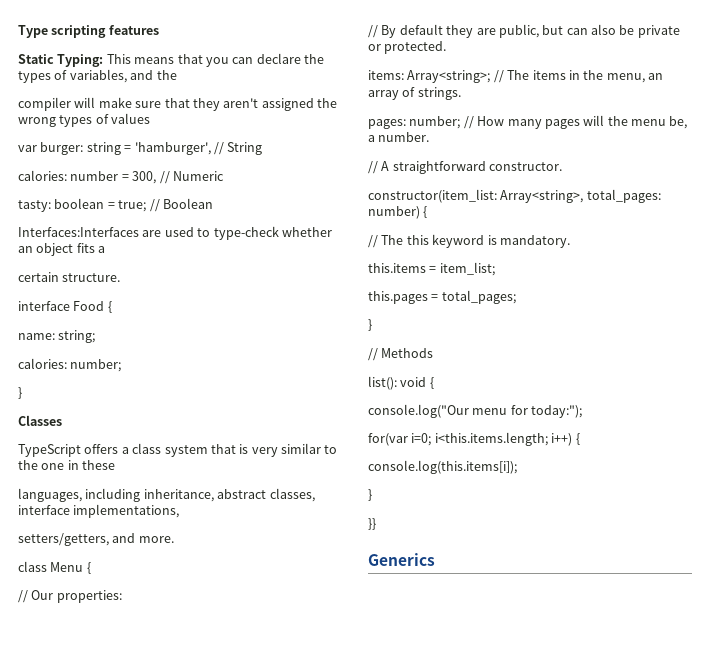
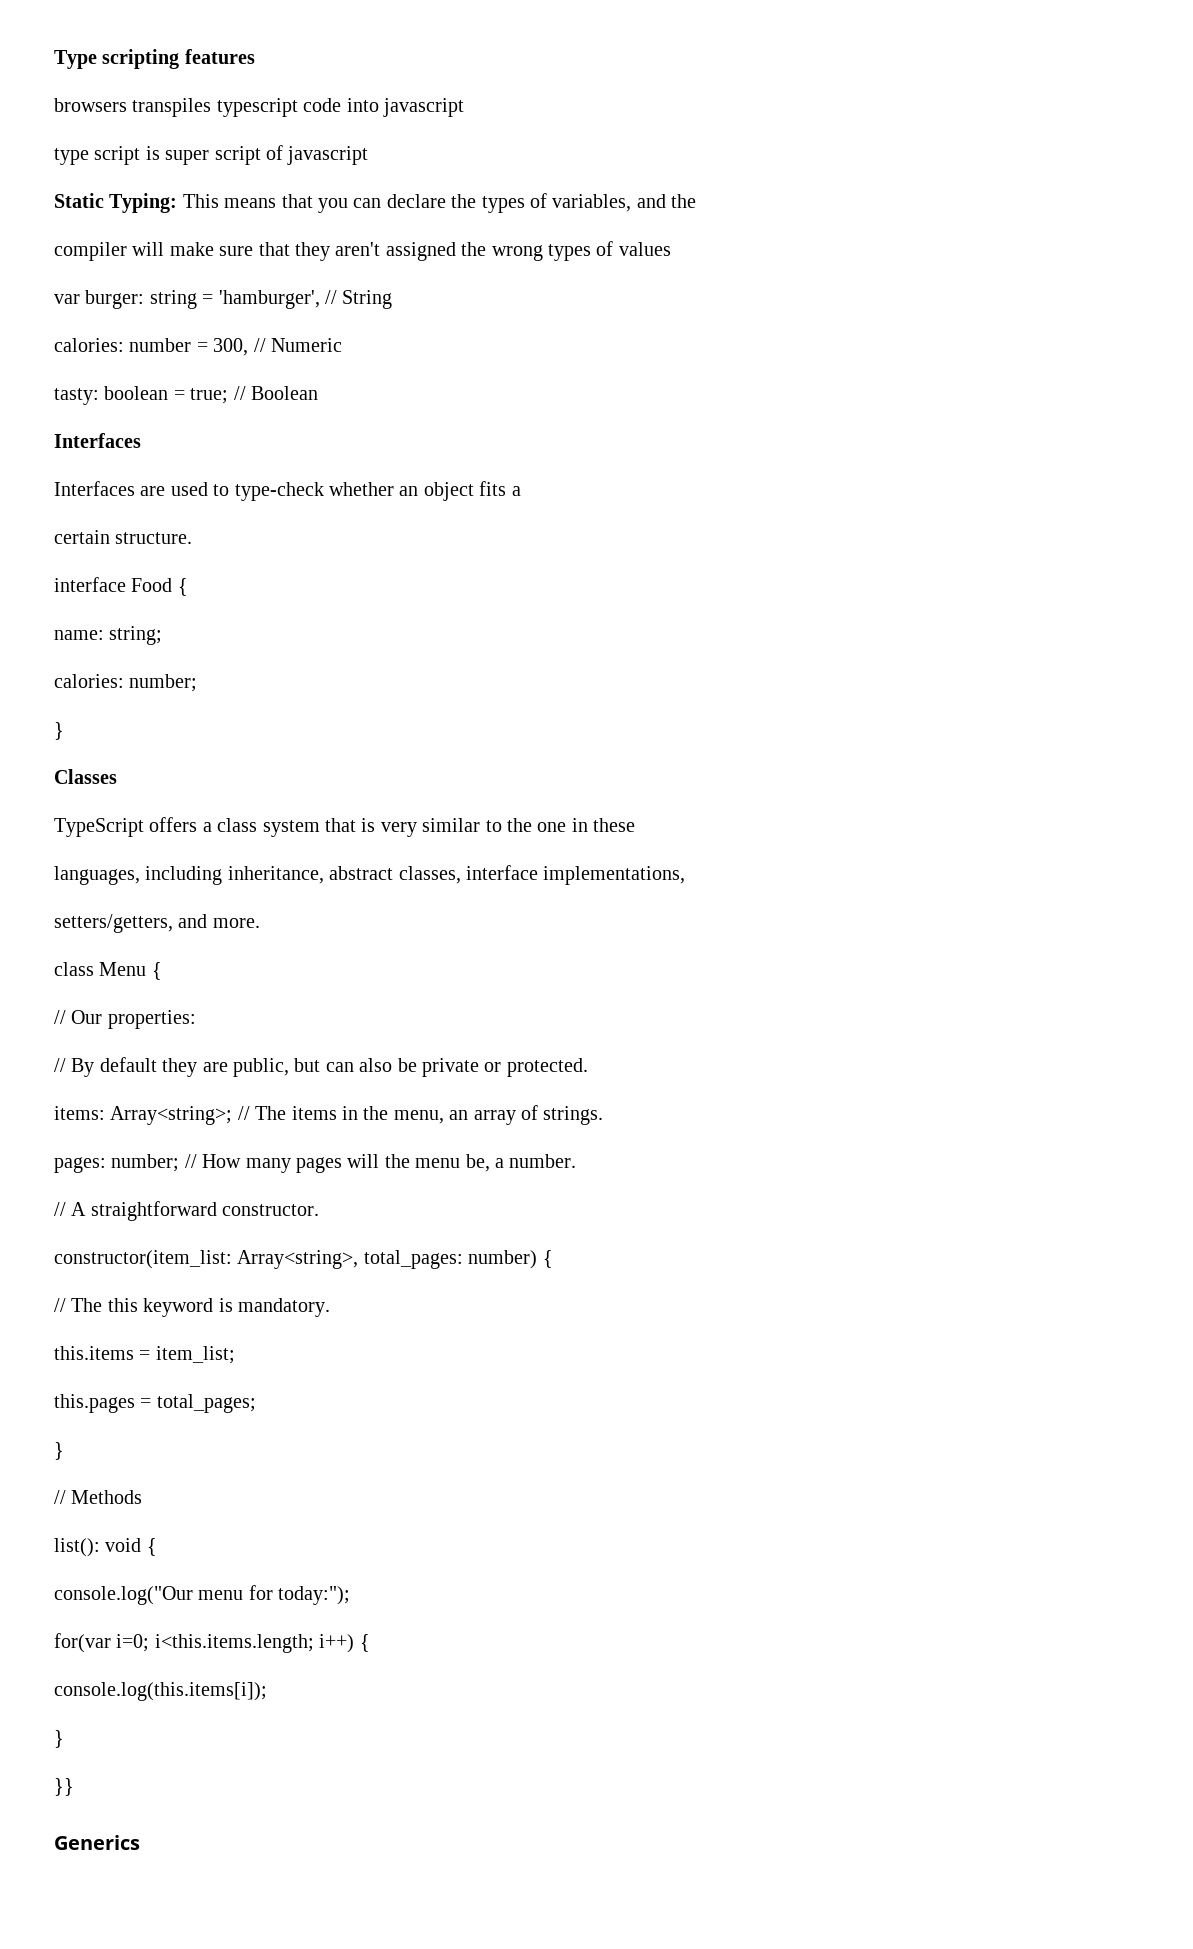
(159, 30) none -> [54,98,464,117] [54,145,369,165] // browsers transpiles typescript code into javascript // type script is super script of javascript
[18,227,139,237] Interfaces:Interfaces -> [54,433,141,448] [54,481,135,496] Interfaces // Interfaces

